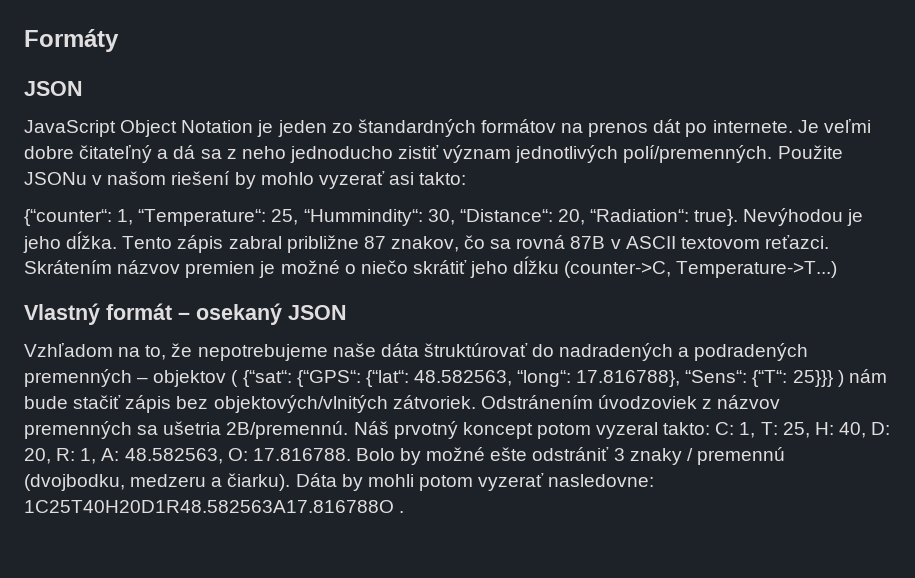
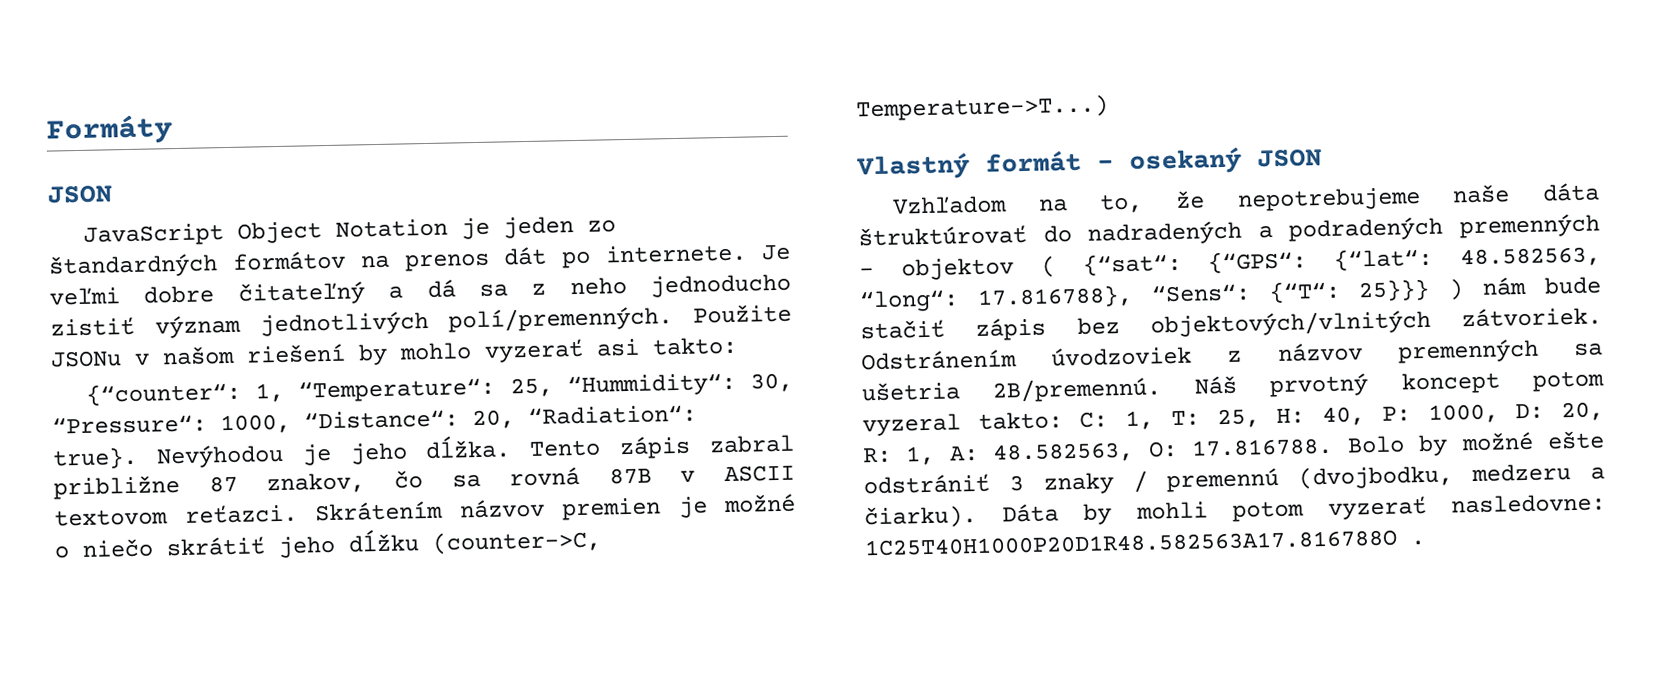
[303,209,455,226] “Hummindity“: 30, -> [566,372,793,398] [52,413,291,435] “Hummidity“: 30, “Pressure“: 1000,
(866, 430) none -> [1381,403,1499,424] P: 1000,
[24,500,394,513] 1C25T40H20D1R48.582563A17.816788O -> [864,529,1398,557] 1C25T40H1000P20D1R48.582563A17.816788O

